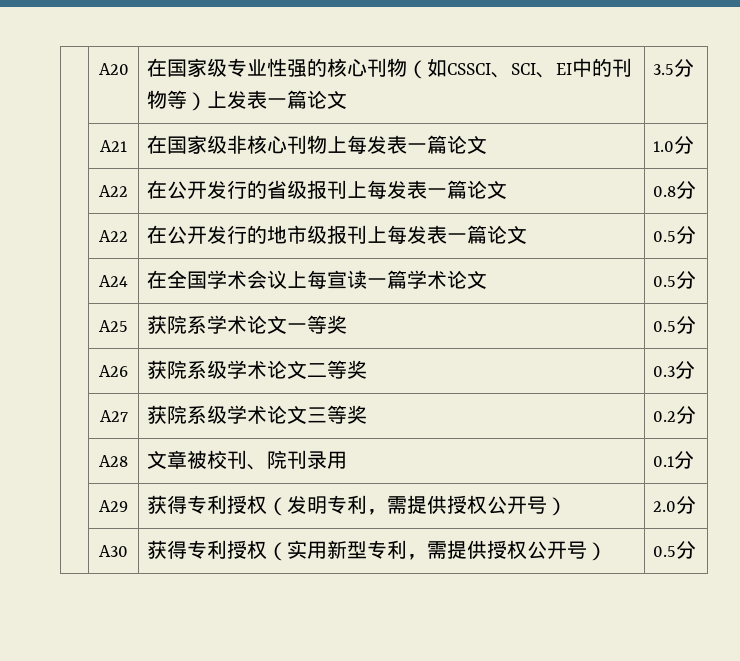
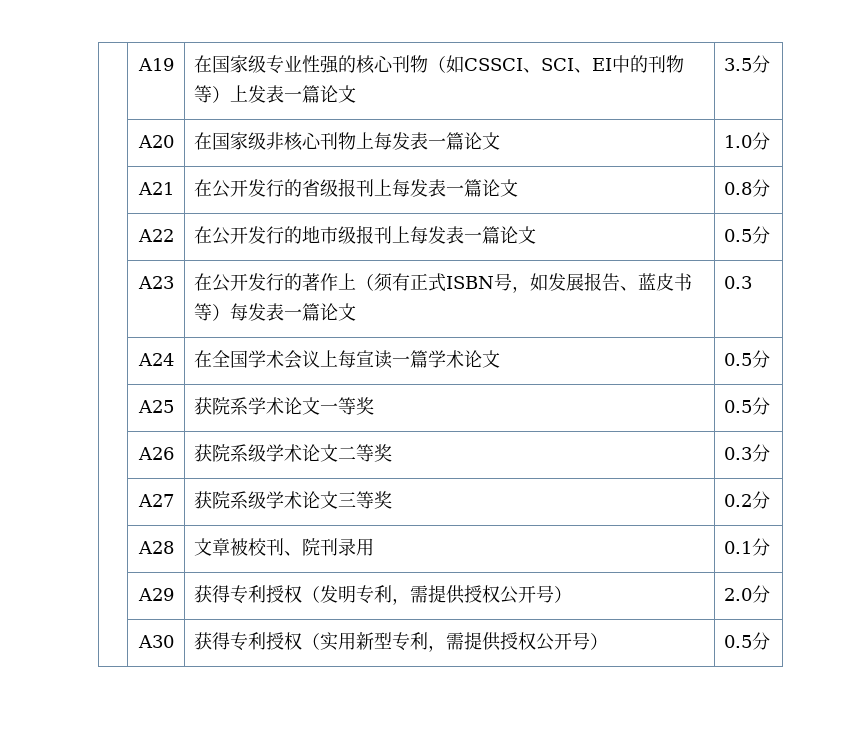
[98,63,129,75] | A20 -> [137,58,174,71] | A19
[100,140,127,152] A21 -> [137,135,174,148] A20
[99,185,128,197] A22 -> [137,182,174,195] A21
(697, 234) none -> [137,276,174,289] [194,272,693,293] [194,303,357,321] [724,276,753,289] // | A23 | 在公开发行的著作上（须有正式ISBN号，如发展报告、蓝皮书等）每发表一篇论文 | 0.3

